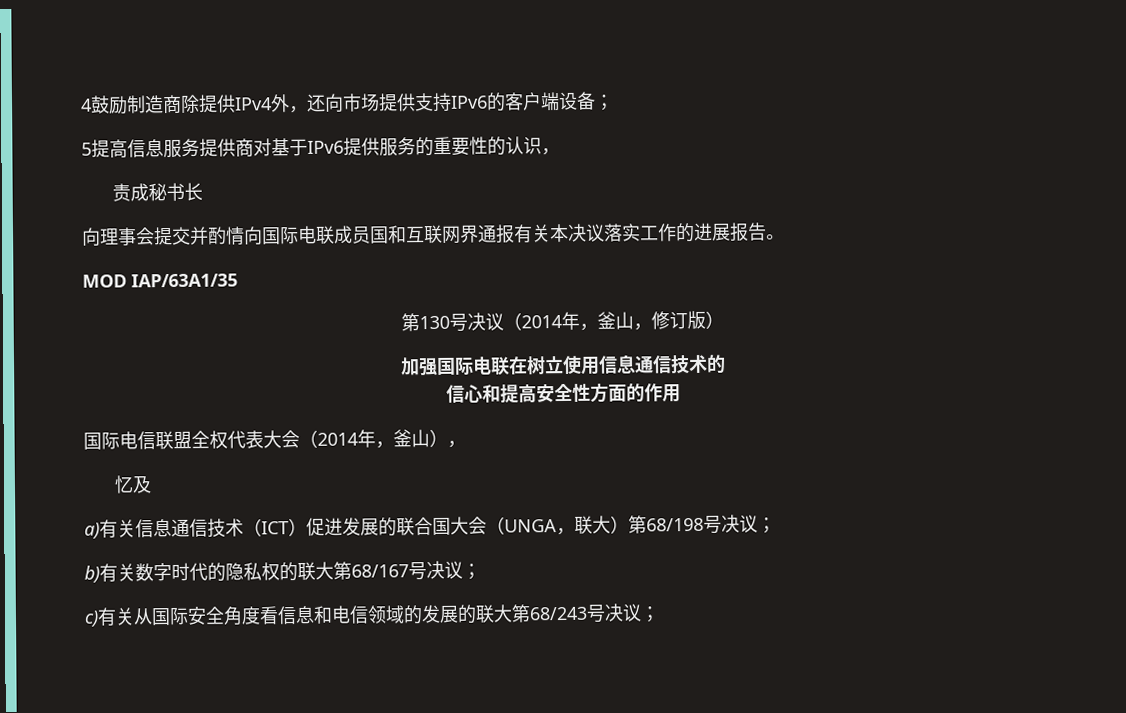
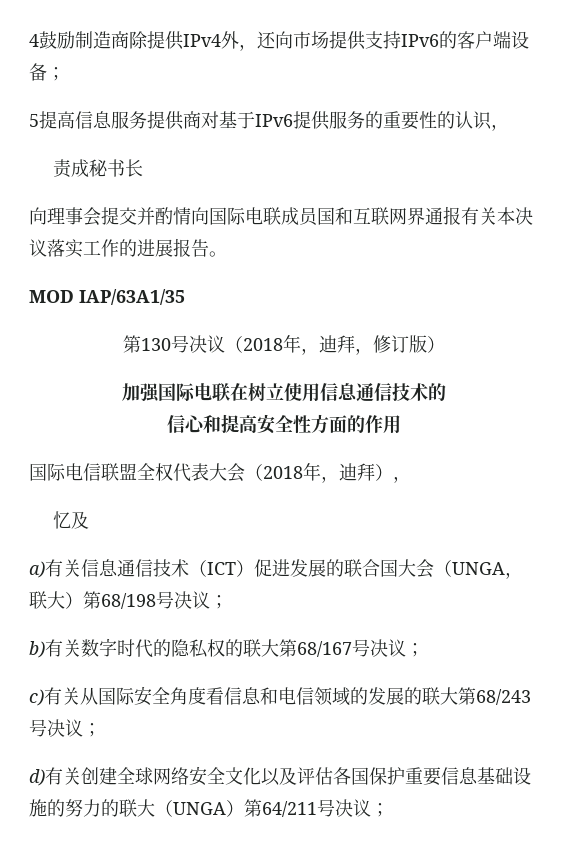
[521,311,634,331] 2014年，釜山 -> [243,334,355,355] 2018年，迪拜
[317,429,430,449] 2014年，釜山 -> [263,462,375,483] 2018年，迪拜
(660, 614) none -> [29,766,531,786] [29,799,389,817] // d)有关创建全球网络安全文化以及评估各国保护重要信息基础设施的努力的联大（UNGA）第64/211号决议；

